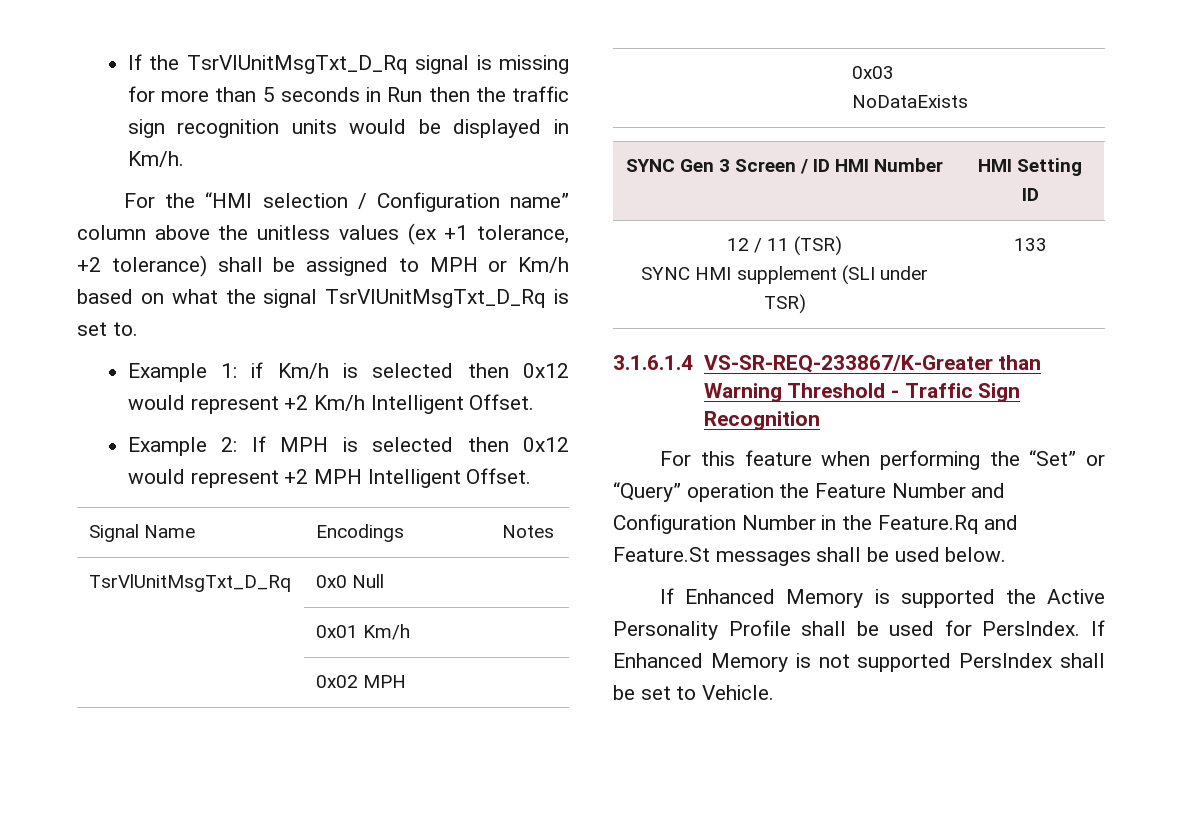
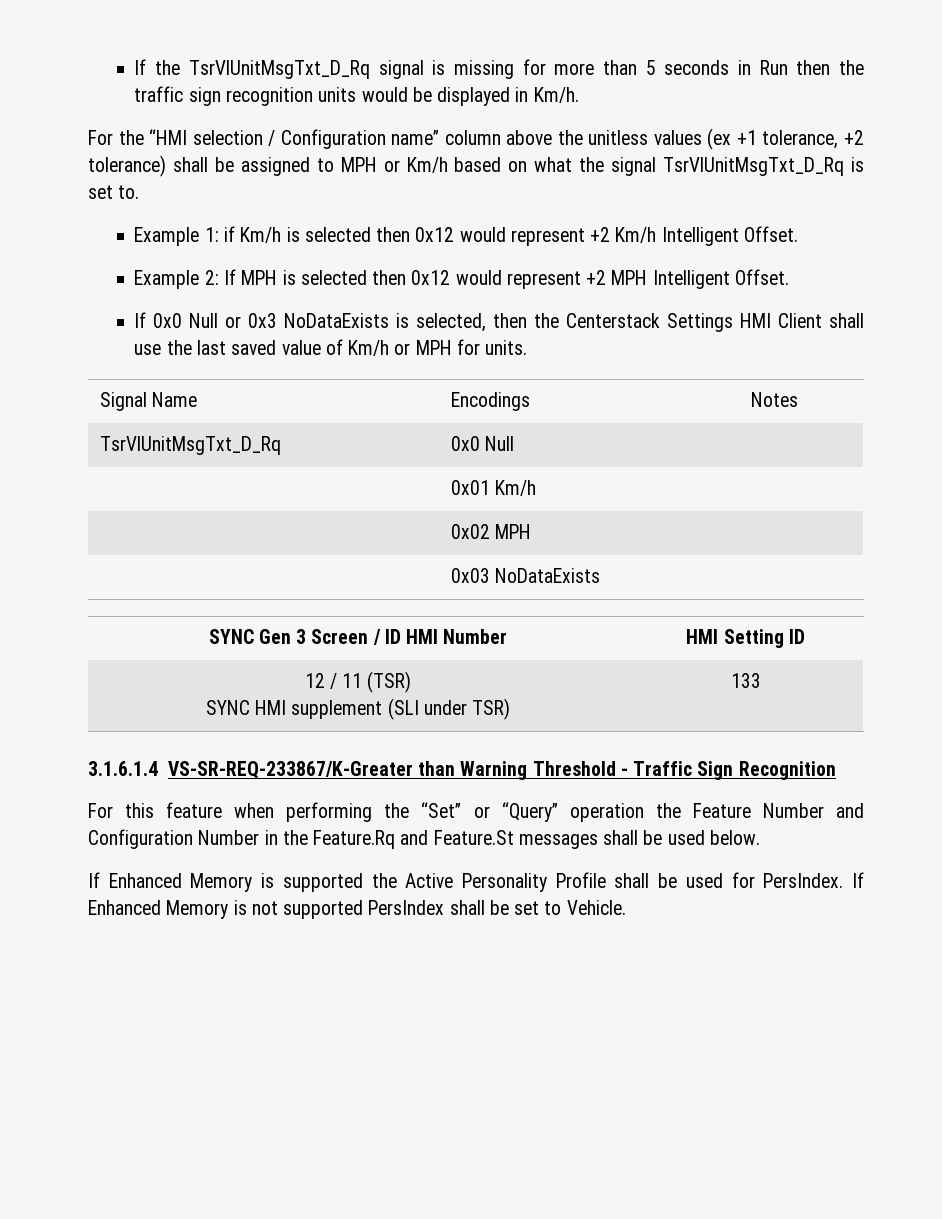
(532, 476) none -> [134,312,864,332] [134,339,528,356] // If 0x0 Null or 0x3 NoDataExists is selected, then the Centerstack Settings HMI Client shall use the last saved value of Km/h or MPH for units.

